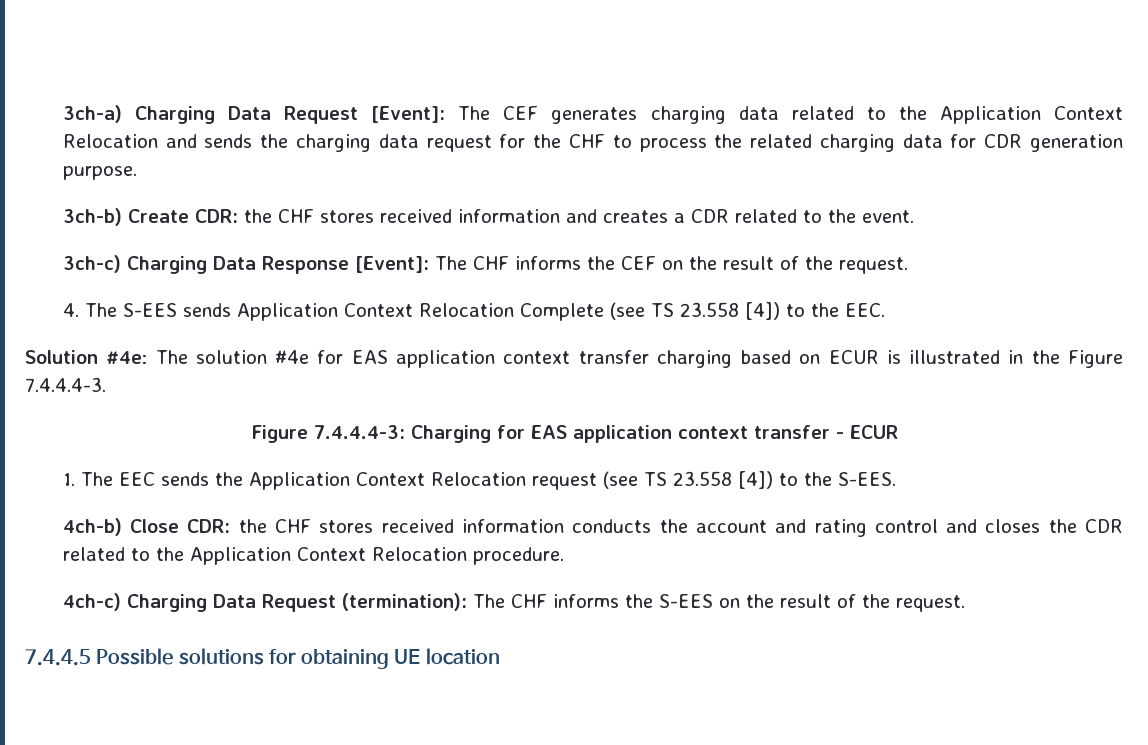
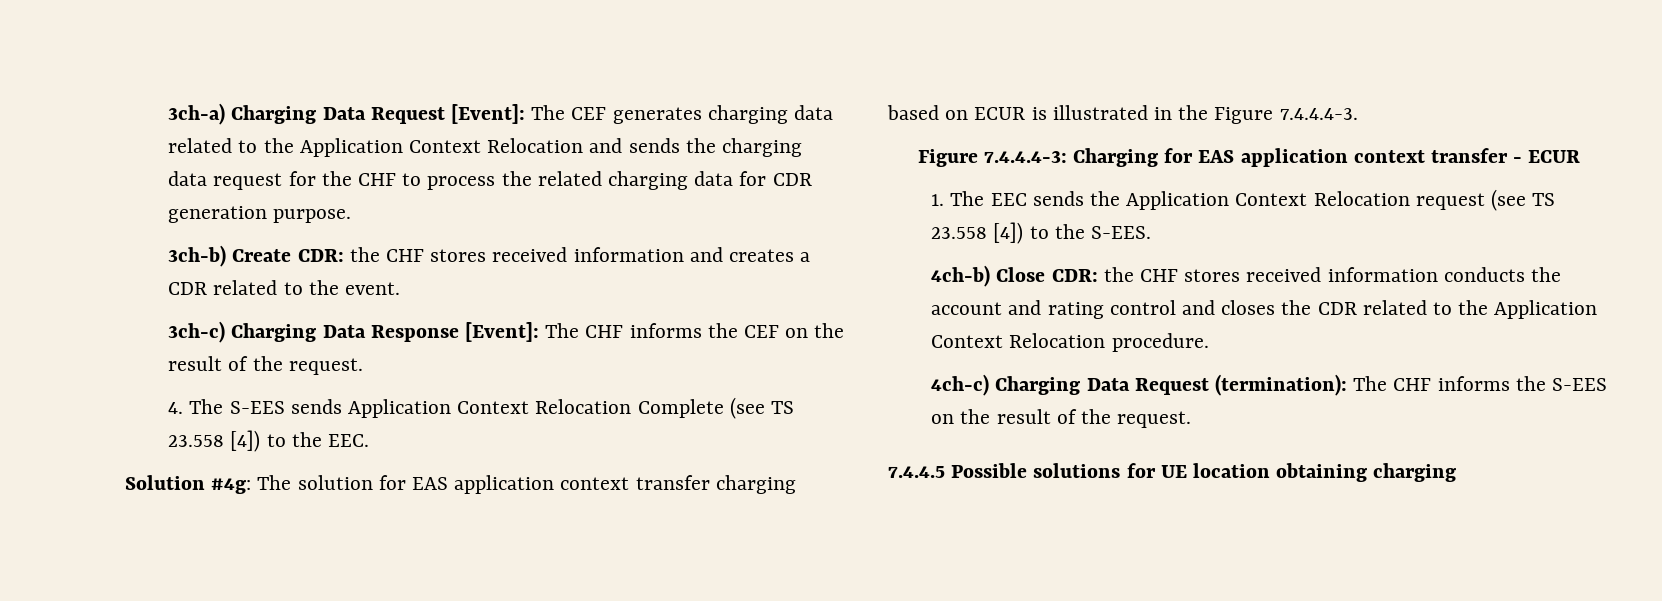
[106,351,148,364] #4e: -> [211,478,252,494] #4g:
[275,350,310,364] #4e -> (373, 482) none
[301,649,390,669] obtaining -> (1156, 470) none
(500, 656) none -> [1276,463,1457,482] obtaining charging

